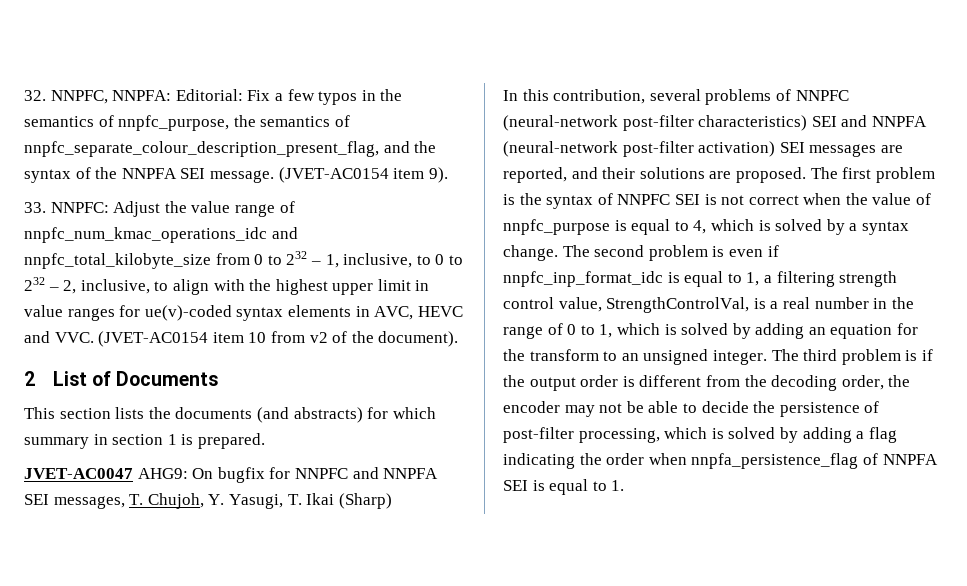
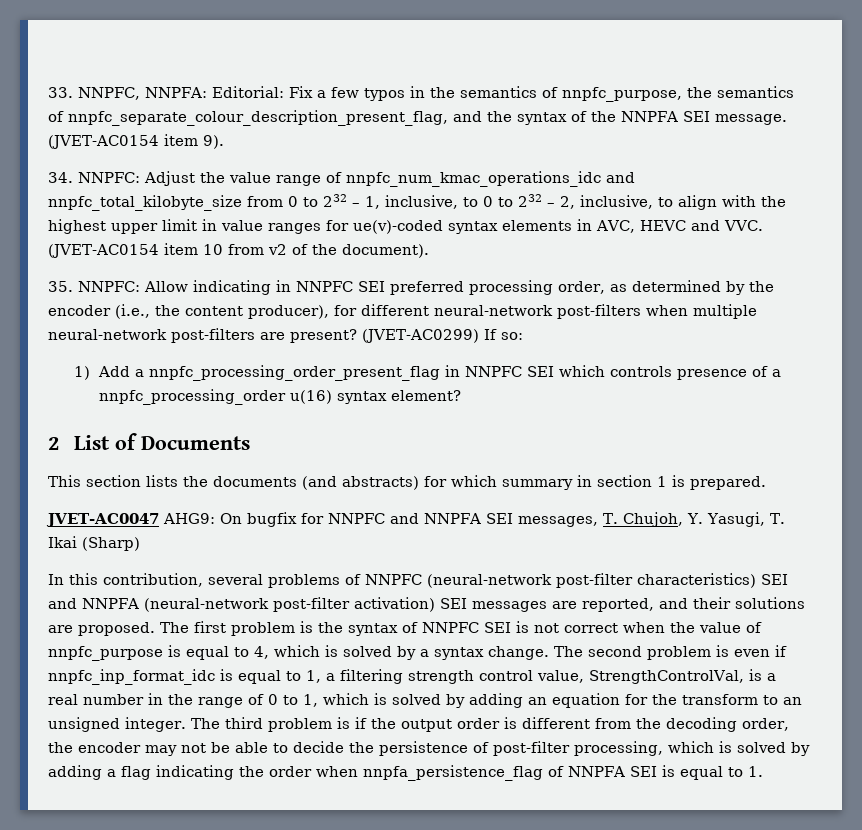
[24,90,46,101] 32. -> [48,87,73,98] 33.
[24,202,46,213] 33. -> [48,172,73,183] 34.
(459, 339) none -> [48,280,774,295] [48,304,757,319] [48,328,523,343] [73,365,782,381] [99,389,462,405] // 35. NNPFC: Allow indicating in NNPFC SEI preferred processing order, as determined by the encoder (i.e., the content producer), for different neural-network post-filters when multiple neural-network post-filters are present? (JVET-AC0299) If so: // 1) Add a nnpfc_processing_order_present_flag in NNPFC SEI which controls presence of a nnpfc_processing_order u(16) syntax element?

